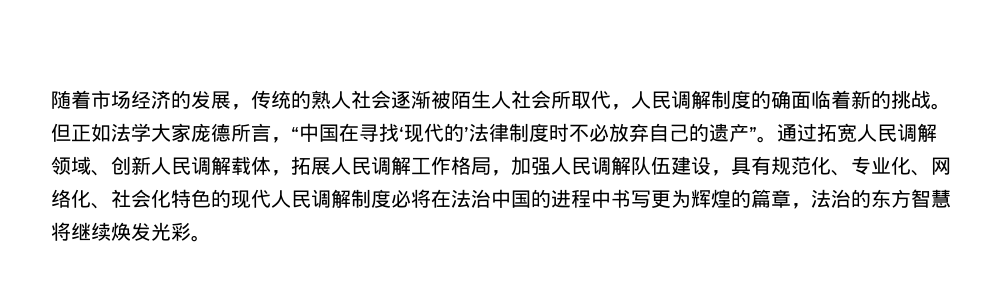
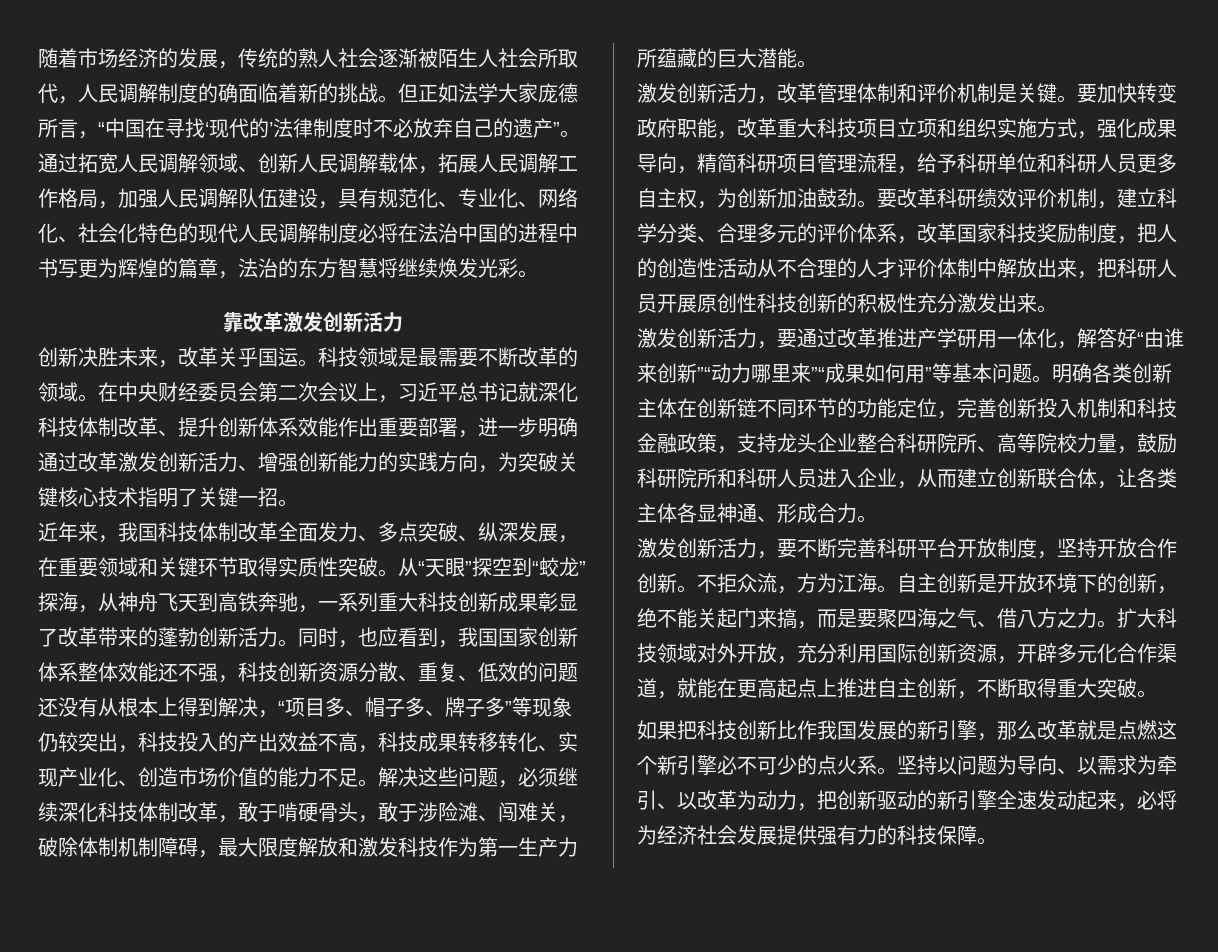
(211, 238) none -> [223,312,403,333] [38,347,578,368] [38,382,578,403] [38,417,578,438] [38,452,578,473] [38,487,298,507] [38,522,578,543] [38,557,586,577] [38,592,578,613] [38,627,578,648] [38,662,578,683] [38,697,572,718] [38,732,578,753] [38,767,578,788] [38,802,578,823] [38,837,578,858] [637,48,817,68] [637,83,1177,104] [637,118,1177,139] [637,153,1177,174] [637,188,1177,209] [637,223,1177,244] [637,258,1177,279] [637,293,1057,313] [637,328,1184,349] [637,363,1172,383] [637,398,1177,419] [637,433,1177,454] [637,468,1177,489] [637,503,877,523] [637,538,1177,559] [637,573,1177,594] [637,608,1177,629] [637,643,1177,664] [637,678,1157,699] [637,720,1177,741] [637,755,1177,775] [637,790,1177,811] [637,825,997,845] // 靠改革激发创新活力 // 创新决胜未来，改革关乎国运。科技领域是最需要不断改革的领域。在中央财经委员会第二次会议上，习近平总书记就深化科技体制改革、提升创新体系效能作出重要部署，进一步明确通过改革激发创新活力、增强创新能力的实践方向，为突破关键核心技术指明了关键一招。 // 近年来，我国科技体制改革全面发力、多点突破、纵深发展，在重要领域和关键环节取得实质性突破。从“天眼”探空到“蛟龙”探海，从神舟飞天到高铁奔驰，一系列重大科技创新成果彰显了改革带来的蓬勃创新活力。同时，也应看到，我国国家创新体系整体效能还不强，科技创新资源分散、重复、低效的问题还没有从根本上得到解决，“项目多、帽子多、牌子多”等现象仍较突出，科技投入的产出效益不高，科技成果转移转化、实现产业化、创造市场价值的能力不足。解决这些问题，必须继续深化科技体制改革，敢于啃硬骨头，敢于涉险滩、闯难关，破除体制机制障碍，最大限度解放和激发科技作为第一生产力所蕴藏的巨大潜能。 // 激发创新活力，改革管理体制和评价机制是关键。要加快转变政府职能，改革重大科技项目立项和组织实施方式，强化成果导向，精简科研项目管理流程，给予科研单位和科研人员更多自主权，为创新加油鼓劲。要改革科研绩效评价机制，建立科学分类、合理多元的评价体系，改革国家科技奖励制度，把人的创造性活动从不合理的人才评价体制中解放出来，把科研人员开展原创性科技创新的积极性充分激发出来。 // 激发创新活力，要通过改革推进产学研用一体化，解答好“由谁来创新”“动力哪里来”“成果如何用”等基本问题。明确各类创新主体在创新链不同环节的功能定位，完善创新投入机制和科技金融政策，支持龙头企业整合科研院所、高等院校力量，鼓励科研院所和科研人员进入企业，从而建立创新联合体，让各类主体各显神通、形成合力。 // 激发创新活力，要不断完善科研平台开放制度，坚持开放合作创新。不拒众流，方为江海。自主创新是开放环境下的创新，绝不能关起门来搞，而是要聚四海之气、借八方之力。扩大科技领域对外开放，充分利用国际创新资源，开辟多元化合作渠道，就能在更高起点上推进自主创新，不断取得重大突破。 // 如果把科技创新比作我国发展的新引擎，那么改革就是点燃这个新引擎必不可少的点火系。坚持以问题为导向、以需求为牵引、以改革为动力，把创新驱动的新引擎全速发动起来，必将为经济社会发展提供强有力的科技保障。

